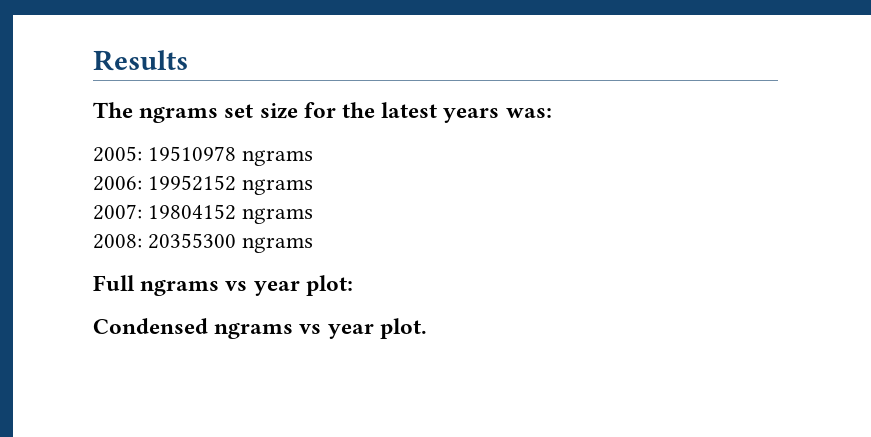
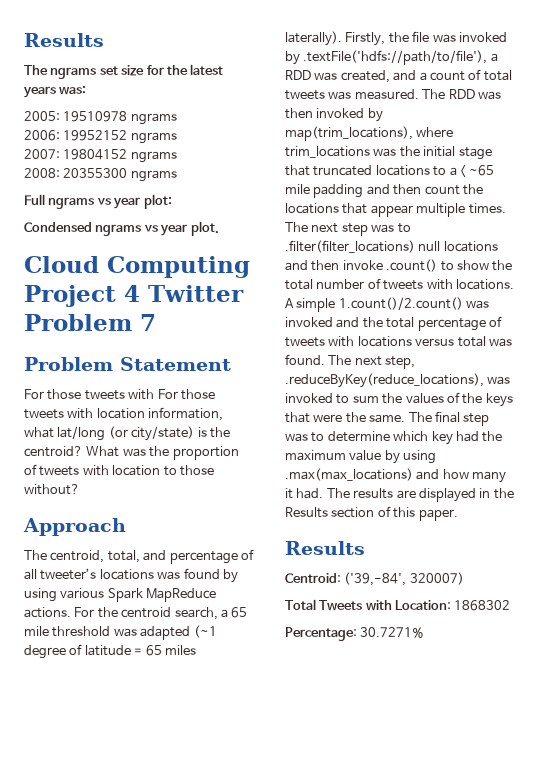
(427, 328) none -> [24,256,250,278] [24,285,244,307] [24,314,156,331] [24,357,231,371] [24,389,215,400] [24,407,224,421] [24,426,230,441] [24,446,239,460] [24,464,214,476] [24,484,80,495] [23,518,126,536] [24,549,254,564] [24,568,238,583] [24,588,217,602] [24,607,248,620] [24,625,217,640] [24,644,196,659] [285,31,507,46] [285,50,498,65] [285,69,512,83] [285,89,501,100] [285,108,383,122] [285,126,454,141] [285,146,492,160] [285,165,495,178] [285,184,483,198] [285,203,506,217] [285,222,411,236] [285,240,498,253] [285,259,513,272] [285,278,514,290] [285,297,490,312] [285,316,502,331] [285,336,512,347] [285,354,416,369] [285,373,511,388] [285,392,513,407] [285,411,490,426] [285,431,503,445] [285,450,437,464] [285,468,507,483] [285,488,514,502] [285,506,458,521] [285,541,365,555] [285,572,464,586] [285,599,511,611] [285,627,425,641] // Cloud Computing Project 4 Twitter Problem 7 // Problem Statement // For those tweets with For those tweets with location information, what lat/long (or city/state) is the centroid? What was the proportion of tweets with location to those without? // Approach // The centroid, total, and percentage of all tweeter’s locations was found by using various Spark MapReduce actions. For the centroid search, a 65 mile threshold was adapted (~1 degree of latitude = 65 miles laterally). Firstly, the file was invoked by .textFile('hdfs://path/to/file'), a RDD was created, and a count of total tweets was measured. The RDD was then invoked by map(trim_locations), where trim_locations was the initial stage that truncated locations to a < ~65 mile padding and then count the locations that appear multiple times. The next step was to .filter(filter_locations) null locations and then invoke .count() to show the total number of tweets with locations. A simple 1.count()/2.count() was invoked and the total percentage of tweets with locations versus total was found. The next step, .reduceByKey(reduce_locations), was invoked to sum the values of the keys that were the same. The final step was to determine which key had the maximum value by using .max(max_locations) and how many it had. The results are displayed in the Results section of this paper. // Results // Centroid: ('39,-84', 320007) // Total Tweets with Location: 1868302 // Percentage: 30.7271%

